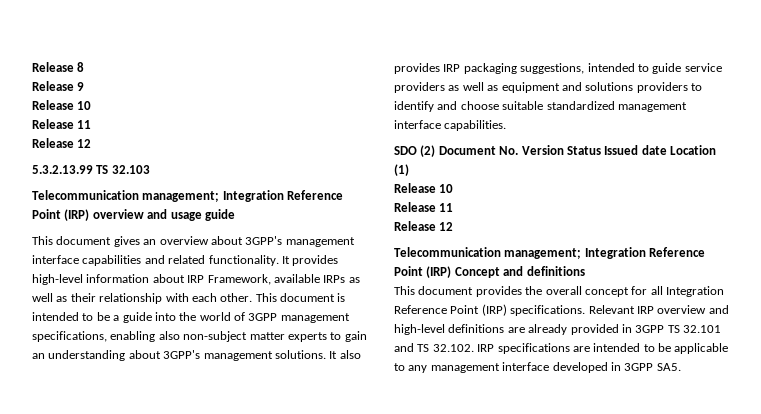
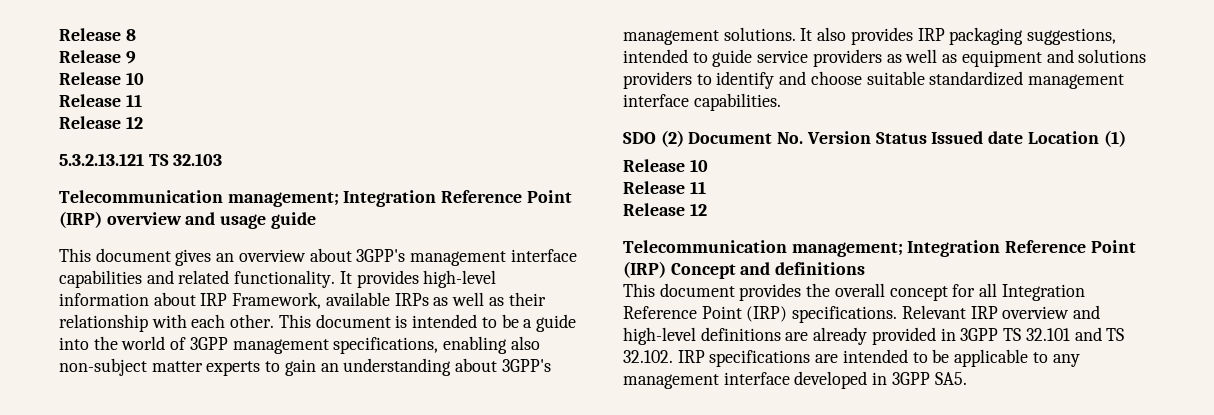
[32,165,93,174] 5.3.2.13.99 -> [59,153,144,166] 5.3.2.13.121

